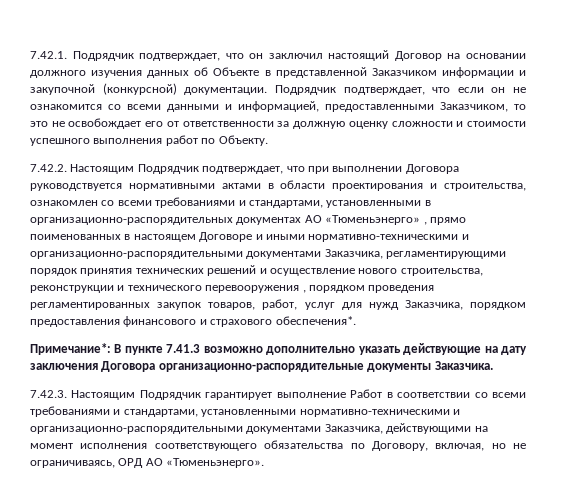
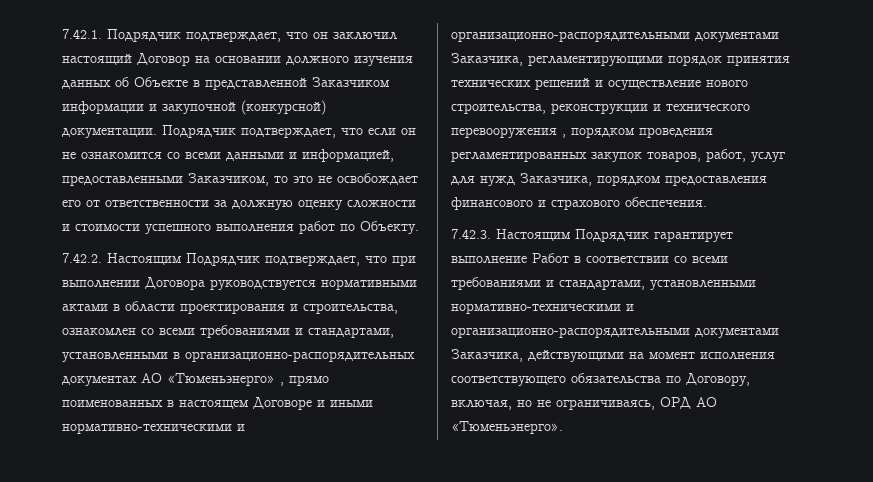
[275,316,356,325] [30,343,528,355] [30,361,493,372] обеспечения*. // Примечание*: В пункте 7.41.3 возможно дополнительно указать действующие на дату заключения Договора организационно-распорядительные документы Заказчика. -> [625,197,707,207] обеспечения.

